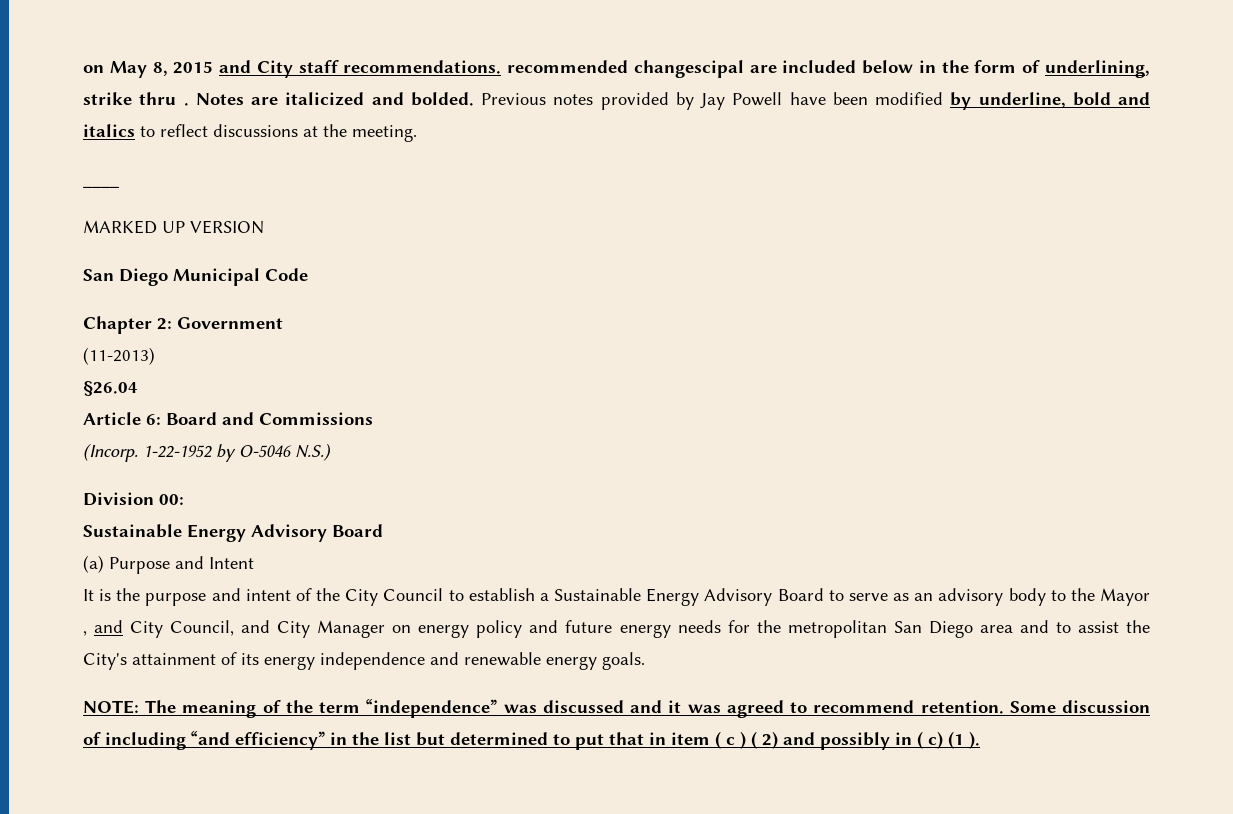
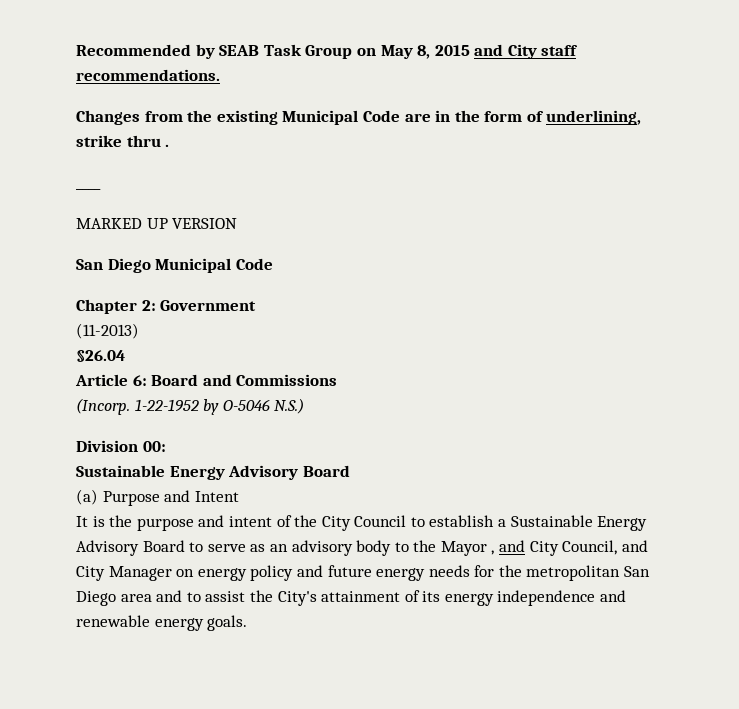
(83, 69) none -> [76,44,353,59] Recommended by SEAB Task Group
[507,60,914,78] recommended changescipal are included below -> [76,110,431,125] // Changes from the existing Municipal Code are
[195,92,1150,110] [83,124,417,142] Notes are italicized and bolded. Previous notes provided by Jay Powell have been modified by underline, bold and italics to reflect discussions at the meeting. -> (170, 145) none
[83,699,1151,718] [83,731,980,750] // NOTE: The meaning of the term “independence” was discussed and it was agreed to recommend retention. Some discussion of including “and efficiency” in the list but determined to put that in item ( c ) ( 2) and possibly in ( c) (1 ). -> (248, 623) none

